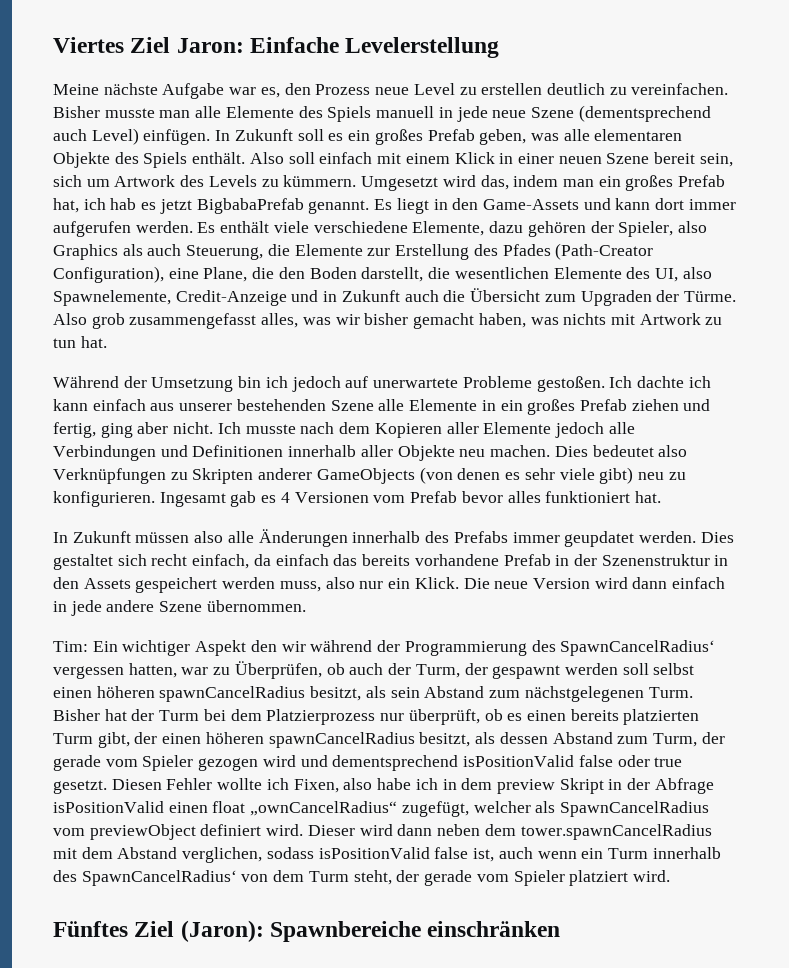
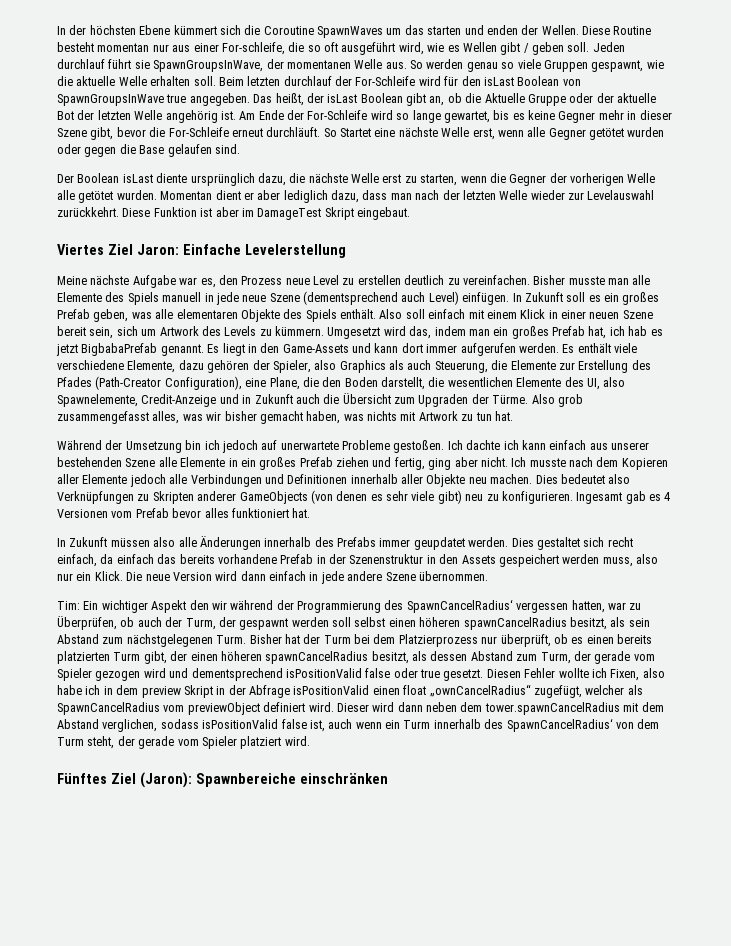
(53, 45) none -> [57,25,652,38] [57,42,625,55] [57,59,664,72] [57,76,581,86] [57,93,656,106] [57,110,672,123] [57,127,665,140] [57,144,240,157] [57,173,656,186] [57,190,655,203] [57,207,410,220] In der höchsten Ebene kümmert sich die Coroutine SpawnWaves um das starten und enden der Wellen. Diese Routine besteht momentan nur aus einer For-schleife, die so oft ausgeführt wird, wie es Wellen gibt / geben soll. Jeden durchlauf führt sie SpawnGroupsInWave, der momentanen Welle aus. So werden genau so viele Gruppen gespawnt, wie die aktuelle Welle erhalten soll. Beim letzten durchlauf der For-Schleife wird für den isLast Boolean von SpawnGroupsInWave true angegeben. Das heißt, der isLast Boolean gibt an, ob die Aktuelle Gruppe oder der aktuelle Bot der letzten Welle angehörig ist. Am Ende der For-Schleife wird so lange gewartet, bis es keine Gegner mehr in dieser Szene gibt, bevor die For-Schleife erneut durchläuft. So Startet eine nächste Welle erst, wenn alle Gegner getötet wurden oder gegen die Base gelaufen sind. // Der Boolean isLast diente ursprünglich dazu, die nächste Welle erst zu starten, wenn die Gegner der vorherigen Welle alle getötet wurden. Momentan dient er aber lediglich dazu, dass man nach der letzten Welle wieder zur Levelauswahl zurückkehrt. Diese Funktion ist aber im DamageTest Skript eingebaut. //

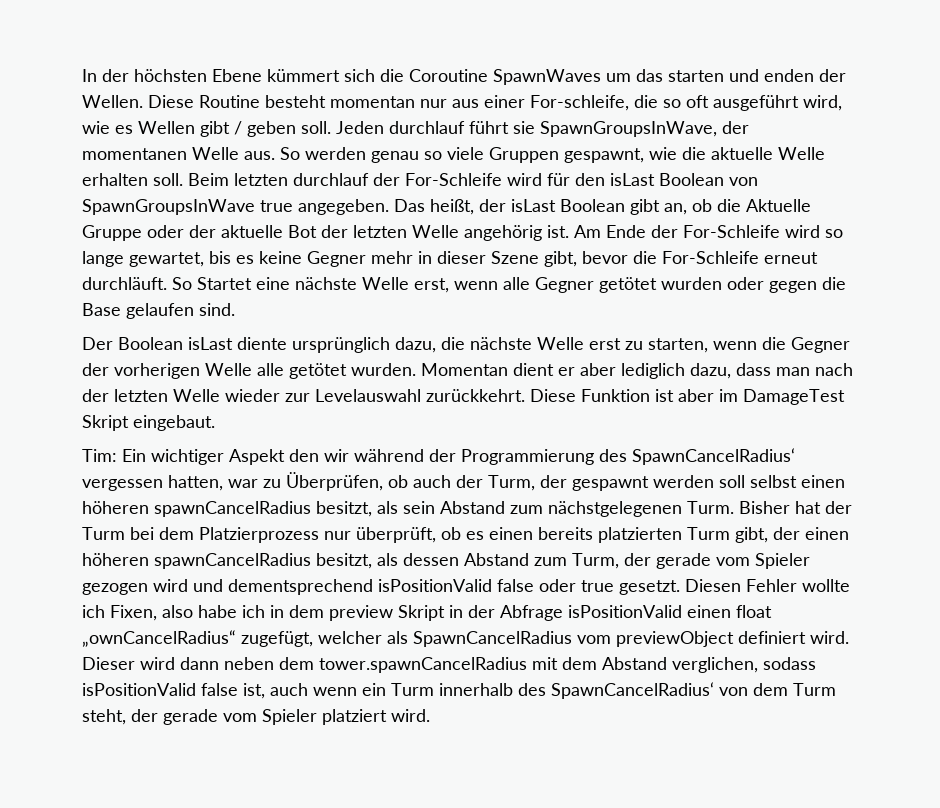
[57,244,346,258] [57,275,651,288] [57,291,660,305] [57,309,653,322] [57,326,663,339] [56,343,637,356] [57,360,651,373] [57,376,626,390] [57,393,583,407] [57,411,513,424] [57,440,649,453] [57,457,668,470] [57,474,631,487] [57,490,671,504] [57,508,311,518] [57,536,633,550] [57,554,658,567] [57,571,488,584] // Viertes Ziel Jaron: Einfache Levelerstellung // Meine nächste Aufgabe war es, den Prozess neue Level zu erstellen deutlich zu vereinfachen. Bisher musste man alle Elemente des Spiels manuell in jede neue Szene (dementsprechend auch Level) einfügen. In Zukunft soll es ein großes Prefab geben, was alle elementaren Objekte des Spiels enthält. Also soll einfach mit einem Klick in einer neuen Szene bereit sein, sich um Artwork des Levels zu kümmern. Umgesetzt wird das, indem man ein großes Prefab hat, ich hab es jetzt BigbabaPrefab genannt. Es liegt in den Game-Assets und kann dort immer aufgerufen werden. Es enthält viele verschiedene Elemente, dazu gehören der Spieler, also Graphics als auch Steuerung, die Elemente zur Erstellung des Pfades (Path-Creator Configuration), eine Plane, die den Boden darstellt, die wesentlichen Elemente des UI, also Spawnelemente, Credit-Anzeige und in Zukunft auch die Übersicht zum Upgraden der Türme. Also grob zusammengefasst alles, was wir bisher gemacht haben, was nichts mit Artwork zu tun hat. // Während der Umsetzung bin ich jedoch auf unerwartete Probleme gestoßen. Ich dachte ich kann einfach aus unserer bestehenden Szene alle Elemente in ein großes Prefab ziehen und fertig, ging aber nicht. Ich musste nach dem Kopieren aller Elemente jedoch alle Verbindungen und Definitionen innerhalb aller Objekte neu machen. Dies bedeutet also Verknüpfungen zu Skripten anderer GameObjects (von denen es sehr viele gibt) neu zu konfigurieren. Ingesamt gab es 4 Versionen vom Prefab bevor alles funktioniert hat. // In Zukunft müssen also alle Änderungen innerhalb des Prefabs immer geupdatet werden. Dies gestaltet sich recht einfach, da einfach das bereits vorhandene Prefab in der Szenenstruktur in den Assets gespeichert werden muss, also nur ein Klick. Die neue Version wird dann einfach in jede andere Szene übernommen. -> (215, 423) none
[57,772,388,788] // Fünftes Ziel (Jaron): Spawnbereiche einschränken -> (430, 715) none

